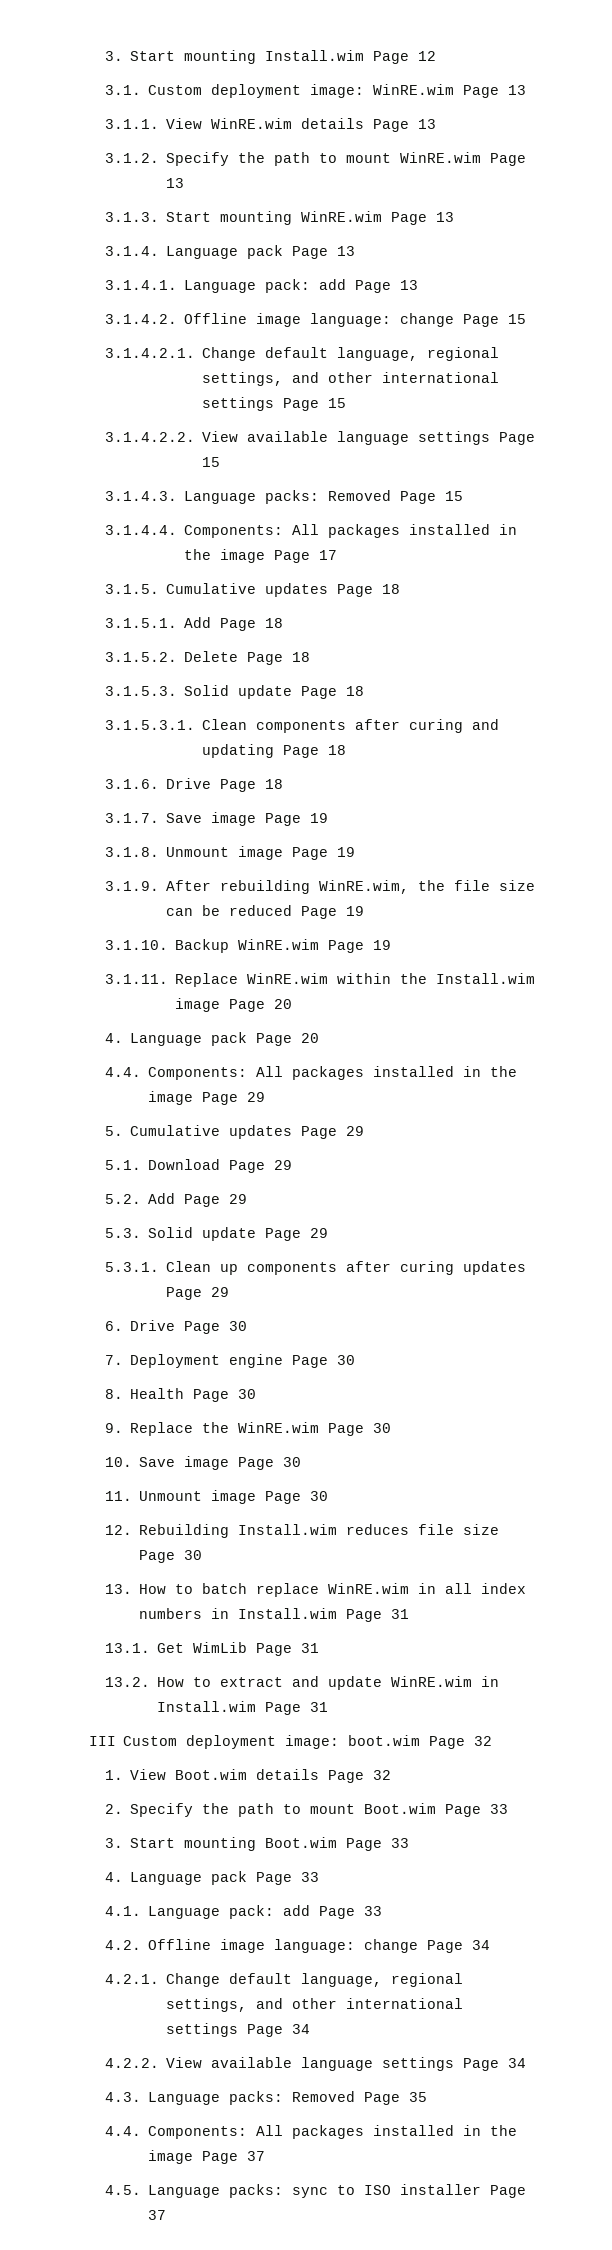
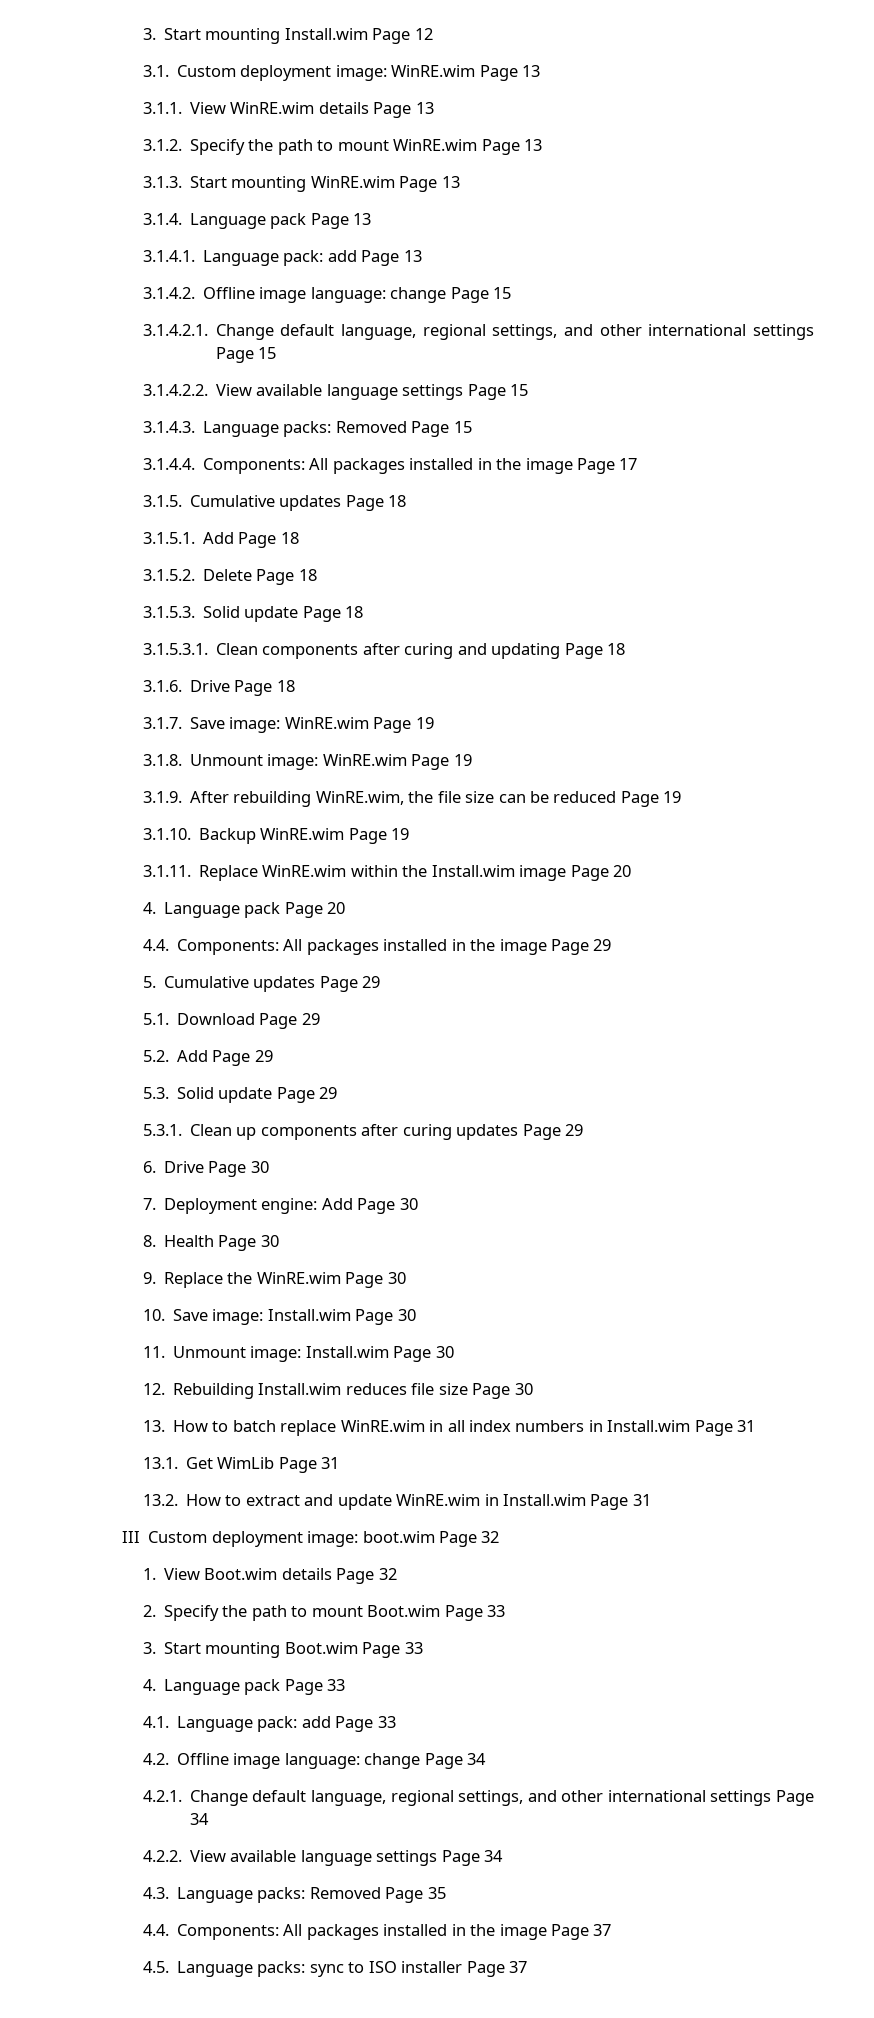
[211,812,257,826] image -> [229,717,369,733] image: WinRE.wim
[238,846,284,860] image -> [267,754,407,770] image: WinRE.wim
[229,1354,284,1368] engine -> [261,1198,353,1214] engine: Add
[184,1456,230,1470] image -> [212,1309,351,1325] image: Install.wim
[211,1490,257,1504] image -> [250,1346,389,1362] image: Install.wim

